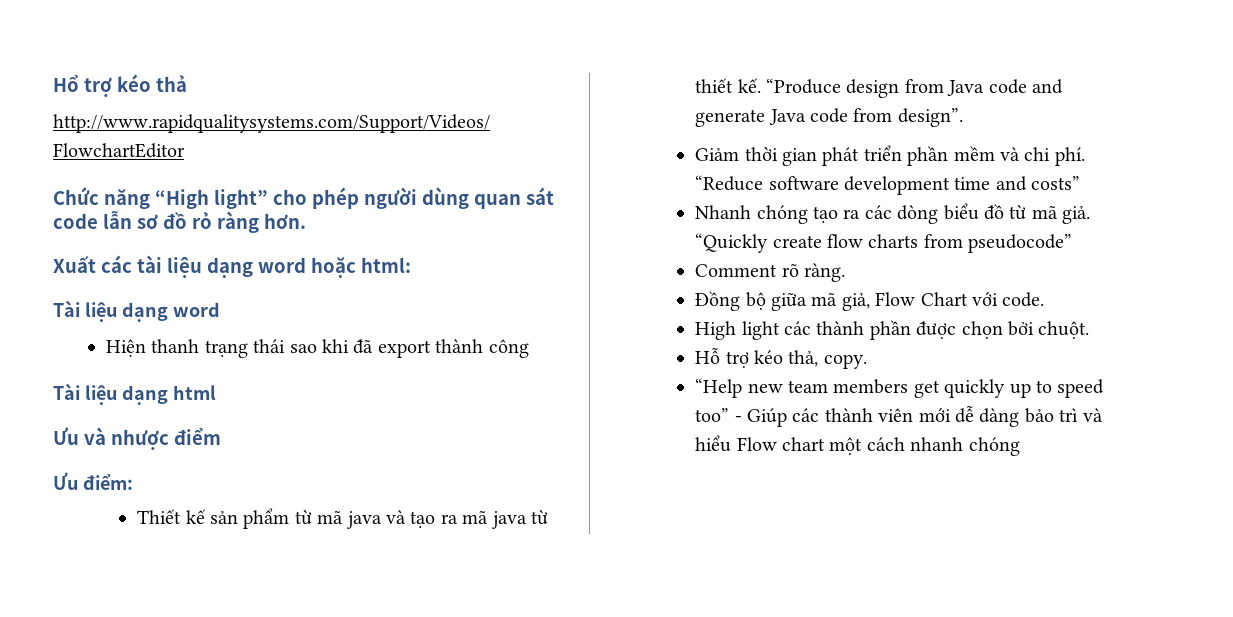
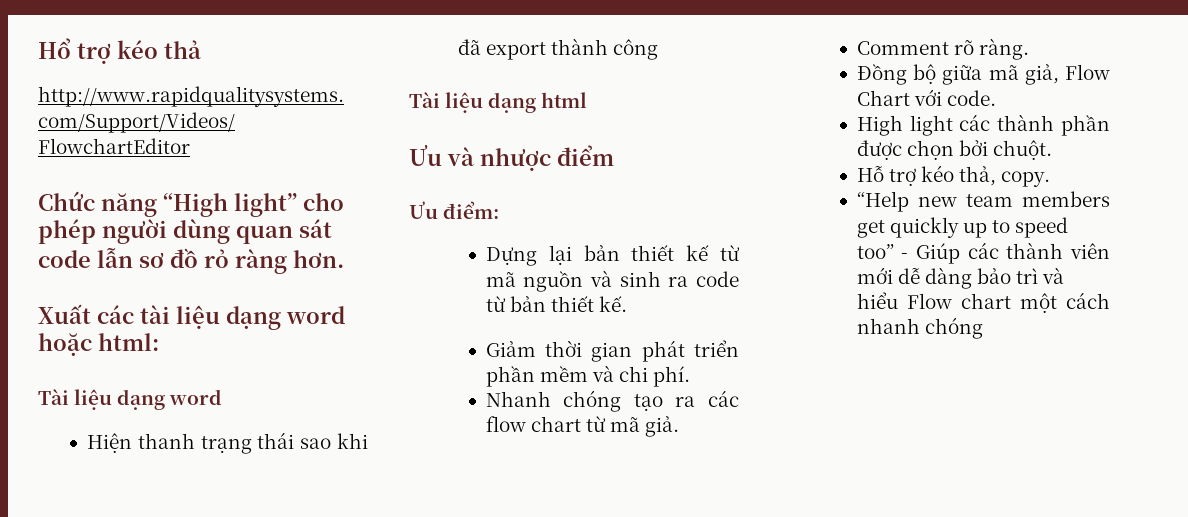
[137,508,548,529] [695,78,1063,98] [695,108,963,127] Thiết kế sản phẩm từ mã java và tạo ra mã java từ thiết kế. “Produce design from Java code and generate Java code from design”. -> [485,245,740,266] [485,270,739,292] [485,296,628,312] Dựng lại bản thiết kế từ mã nguồn và sinh ra code từ bản thiết kế.
[695,175,1081,195] “Reduce software development time and costs” -> (691, 376) none
[897,203,1004,224] dòng biểu đồ -> [485,416,581,432] flow chart
[695,233,1073,253] “Quickly create flow charts from pseudocode” -> (680, 426) none

